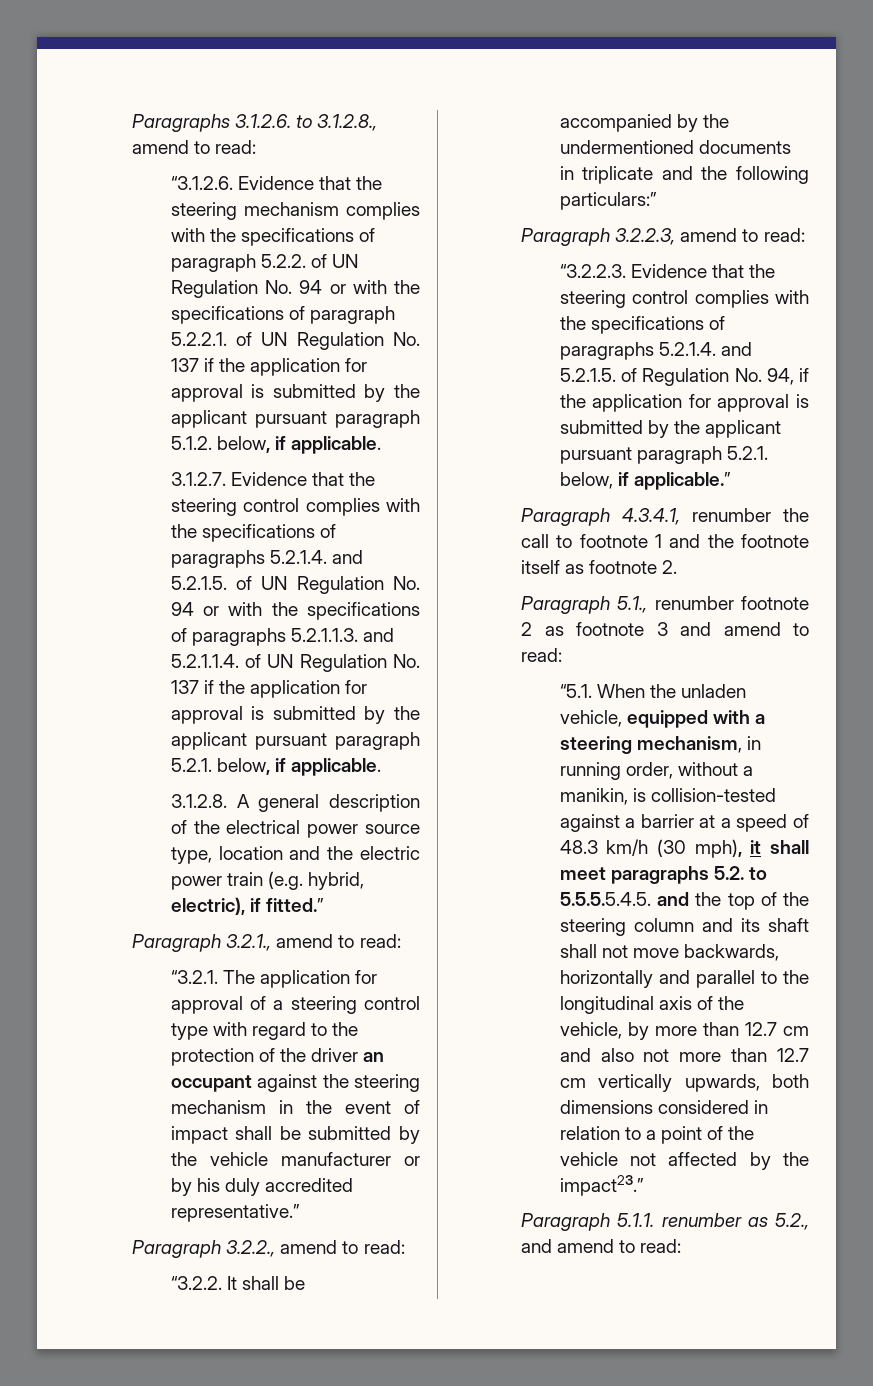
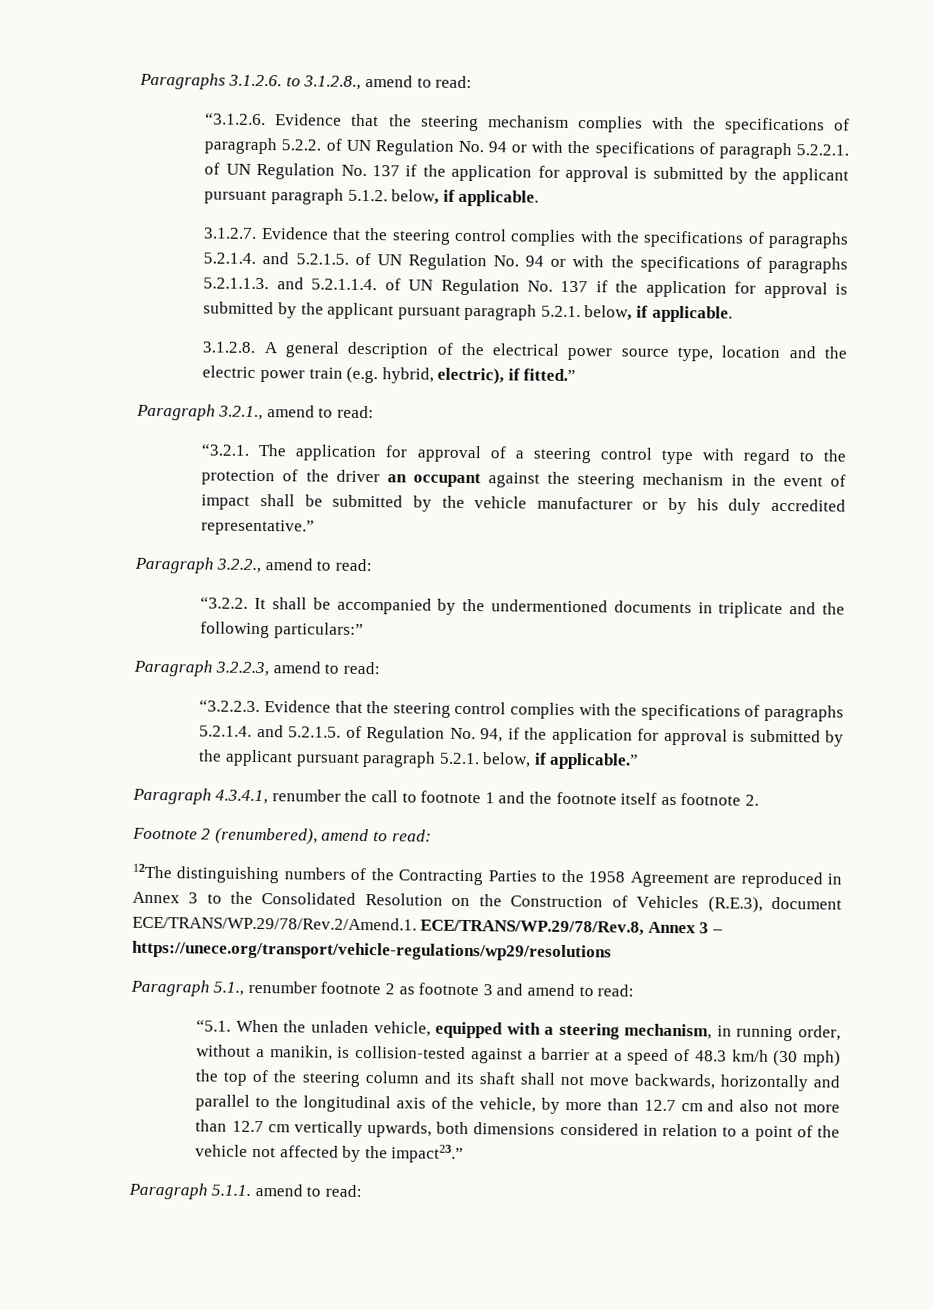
(678, 567) none -> [131,827,432,845] [131,863,843,889] [131,891,842,913] [131,915,724,936] [131,940,612,962] // Footnote 2 (renumbered), amend to read: // 12The distinguishing numbers of the Contracting Parties to the 1958 Agreement are reproduced in Annex 3 to the Consolidated Resolution on the Construction of Vehicles (R.E.3), document ECE/TRANS/WP.29/78/Rev.2/Amend.1. ECE/TRANS/WP.29/78/Rev.8, Annex 3 – https://unece.org/transport/vehicle-regulations/wp29/resolutions
[694,839,809,858] [559,866,768,884] [559,892,690,906] mph), it shall meet paragraphs 5.2. to 5.5.5.5.4.5. and -> [803,1050,842,1067] mph)
[661,1213,809,1230] [521,1239,553,1253] renumber as 5.2., and -> (252, 1190) none

